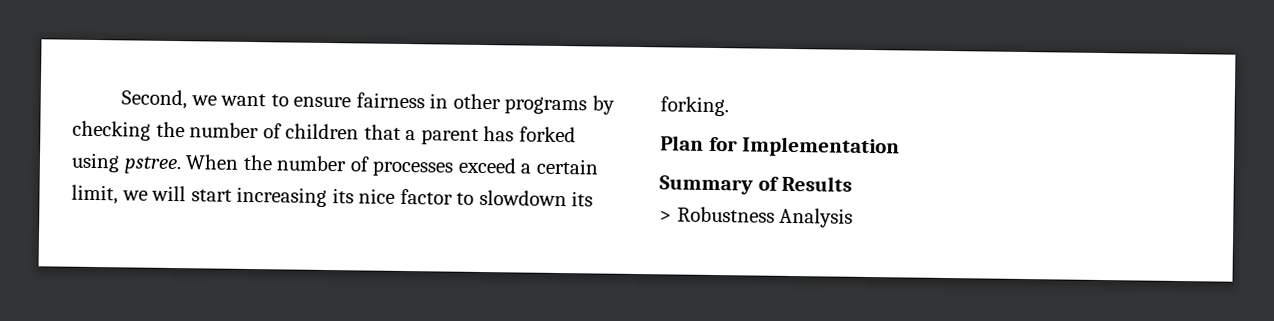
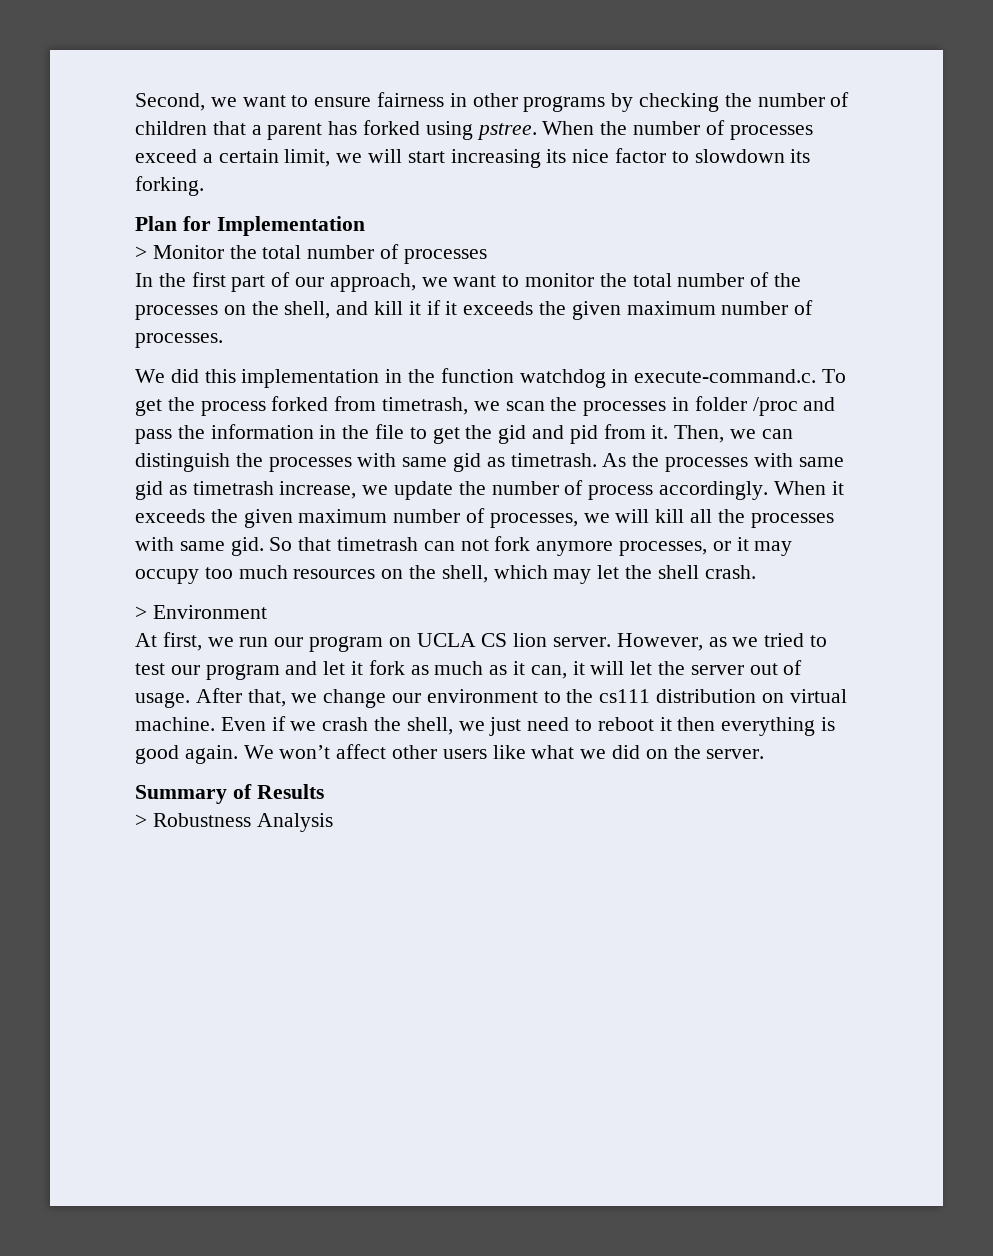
(901, 147) none -> [135,244,487,264] [135,272,802,292] [135,300,814,320] [135,333,223,348] [135,368,847,388] [135,396,836,416] [135,424,793,444] [135,453,844,472] [135,480,844,500] [135,508,834,528] [135,536,793,556] [135,565,756,584] [135,605,267,619] [135,632,828,652] [135,660,803,680] [135,688,847,708] [135,716,836,736] [135,744,765,764] // > Monitor the total number of processes // In the first part of our approach, we want to monitor the total number of the processes on the shell, and kill it if it exceeds the given maximum number of processes. // We did this implementation in the function watchdog in execute-command.c. To get the process forked from timetrash, we scan the processes in folder /proc and pass the information in the file to get the gid and pid from it. Then, we can distinguish the processes with same gid as timetrash. As the processes with same gid as timetrash increase, we update the number of process accordingly. When it exceeds the given maximum number of processes, we will kill all the processes with same gid. So that timetrash can not fork anymore processes, or it may occupy too much resources on the shell, which may let the shell crash. // > Environment // At first, we run our program on UCLA CS lion server. However, as we tried to test our program and let it fork as much as it can, it will let the server out of usage. After that, we change our environment to the cs111 distribution on virtual machine. Even if we crash the shell, we just need to reboot it then everything is good again. We won’t affect other users like what we did on the server.

